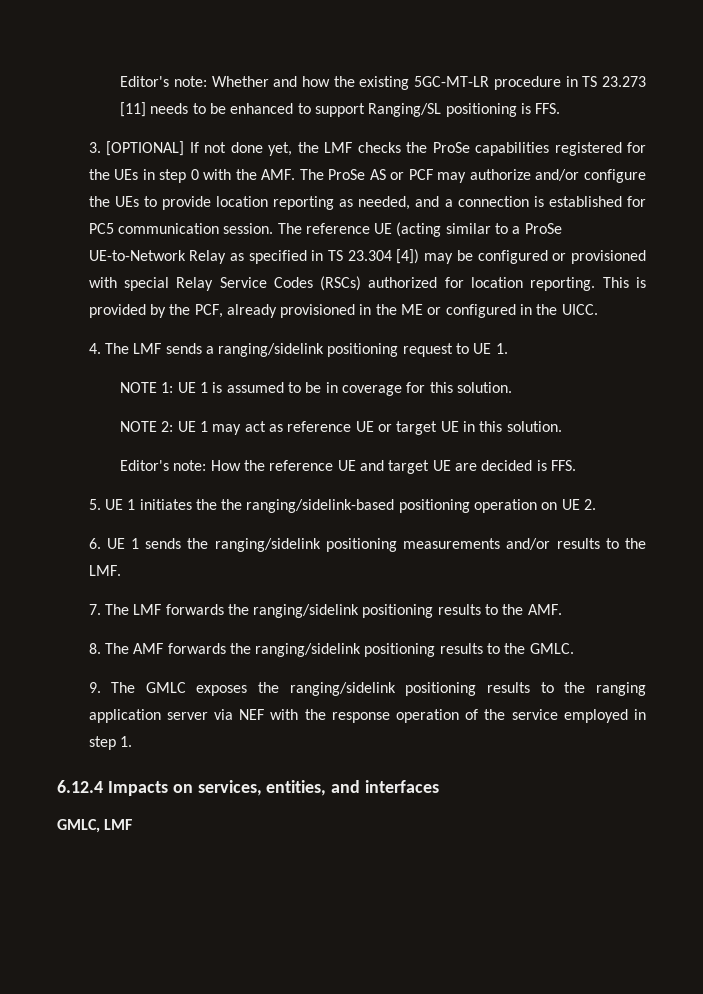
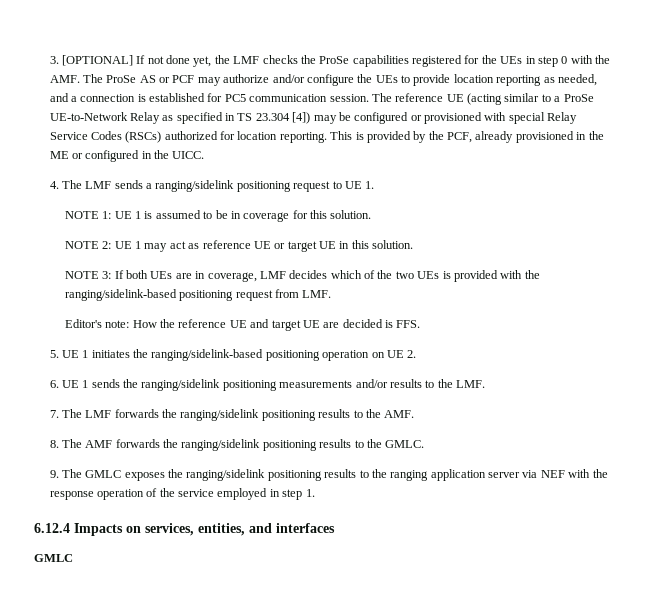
[120,76,646,90] [120,102,561,117] Editor's note: Whether and how the existing 5GC-MT-LR procedure in TS 23.273 [11] needs to be enhanced to support Ranging/SL positioning is FFS. // -> (49, 60) none
(562, 426) none -> [64,270,540,282] [64,289,332,301] // NOTE 3: If both UEs are in coverage, LMF decides which of the two UEs is provided with the ranging/sidelink-based positioning request from LMF.
[221,499,243,510] the -> (148, 353) none
[57,819,133,833] GMLC, LMF -> [34,554,73,562] GMLC

